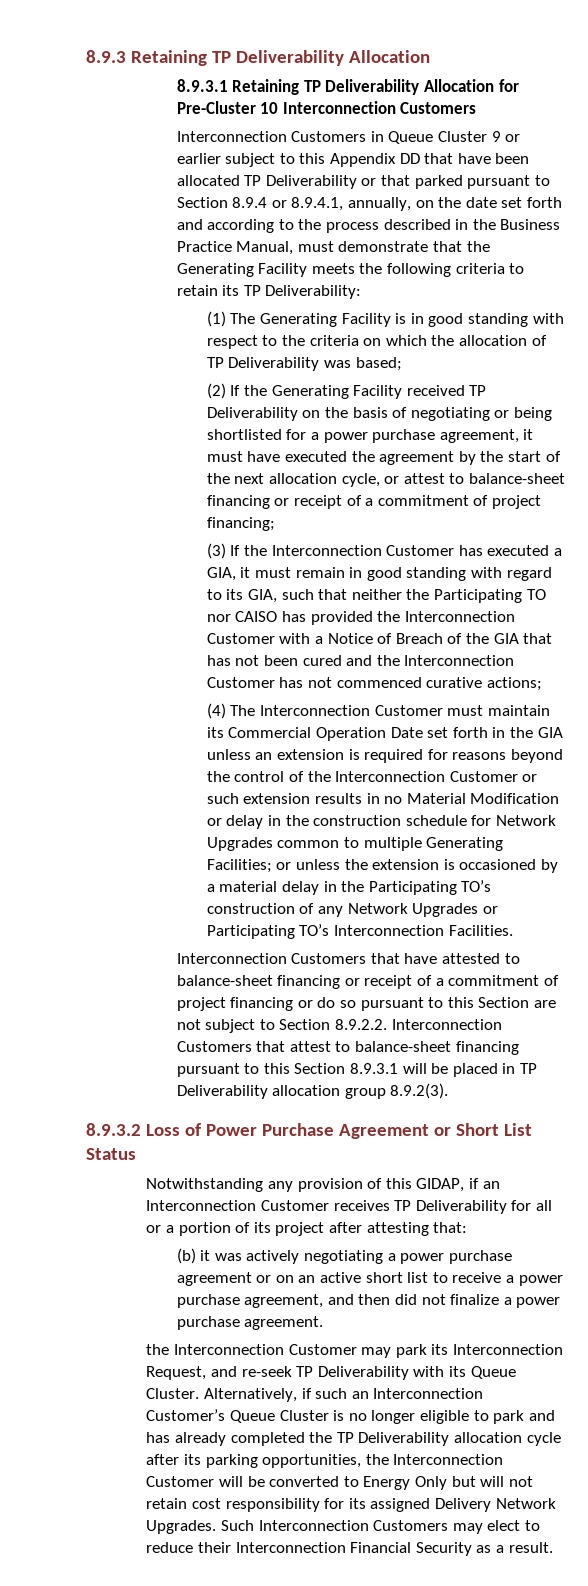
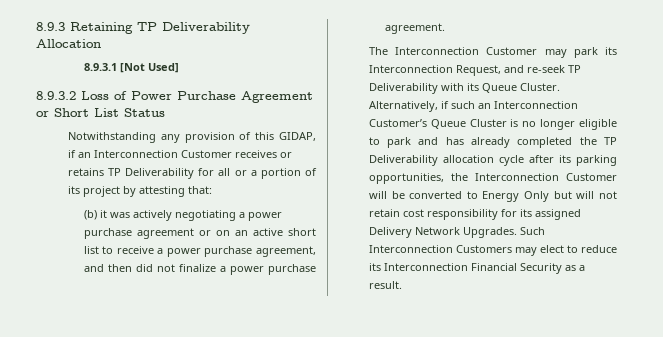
[232,79,519,95] [176,101,477,114] [176,131,521,144] [176,153,530,167] [176,175,550,189] [176,197,562,211] [176,219,561,233] [176,241,490,255] [176,263,525,277] [176,285,362,299] [206,311,564,327] [206,335,547,349] [206,357,402,371] [206,383,487,399] [206,407,552,421] [206,429,534,443] [206,451,561,465] [206,473,565,487] [206,495,541,509] [206,517,275,531] [206,543,562,559] [206,567,552,581] [206,589,546,603] [206,611,515,625] [206,633,553,644] [206,655,515,666] [206,677,542,691] [206,703,550,719] [206,727,563,741] [206,749,563,763] [206,771,538,782] [206,793,560,804] [206,815,556,829] [206,837,504,851] [206,859,558,873] [206,880,492,895] [206,903,498,917] [206,924,513,939] [176,953,520,964] [176,975,559,989] [176,997,556,1011] [176,1019,502,1033] [176,1041,519,1055] [176,1063,537,1077] [176,1083,449,1099] Retaining TP Deliverability Allocation for Pre-Cluster 10 Interconnection Customers // Interconnection Customers in Queue Cluster 9 or earlier subject to this Appendix DD that have been allocated TP Deliverability or that parked pursuant to Section 8.9.4 or 8.9.4.1, annually, on the date set forth and according to the process described in the Business Practice Manual, must demonstrate that the Generating Facility meets the following criteria to retain its TP Deliverability: // (1) The Generating Facility is in good standing with respect to the criteria on which the allocation of TP Deliverability was based; // (2) If the Generating Facility received TP Deliverability on the basis of negotiating or being shortlisted for a power purchase agreement, it must have executed the agreement by the start of the next allocation cycle, or attest to balance-sheet financing or receipt of a commitment of project financing; // (3) If the Interconnection Customer has executed a GIA, it must remain in good standing with regard to its GIA, such that neither the Participating TO nor CAISO has provided the Interconnection Customer with a Notice of Breach of the GIA that has not been cured and the Interconnection Customer has not commenced curative actions; // (4) The Interconnection Customer must maintain its Commercial Operation Date set forth in the GIA unless an extension is required for reasons beyond the control of the Interconnection Customer or such extension results in no Material Modification or delay in the construction schedule for Network Upgrades common to multiple Generating Facilities; or unless the extension is occasioned by a material delay in the Participating TO’s construction of any Network Upgrades or Participating TO’s Interconnection Facilities. // Interconnection Customers that have attested to balance-sheet financing or receipt of a commitment of project financing or do so pursuant to this Section are not subject to Section 8.9.2.2. Interconnection Customers that attest to balance-sheet financing pursuant to this Section 8.9.3.1 will be placed in TP Deliverability allocation group 8.9.2(3). -> [119,63,179,73] [Not Used]
(390, 1205) none -> [279,152,292,158] [67,168,104,176] or retains
[328,1222,362,1233] after -> [122,186,136,197] by
[146,1344,170,1355] the -> [368,47,388,55] The
[198,1542,232,1553] their -> [368,263,381,271] its

